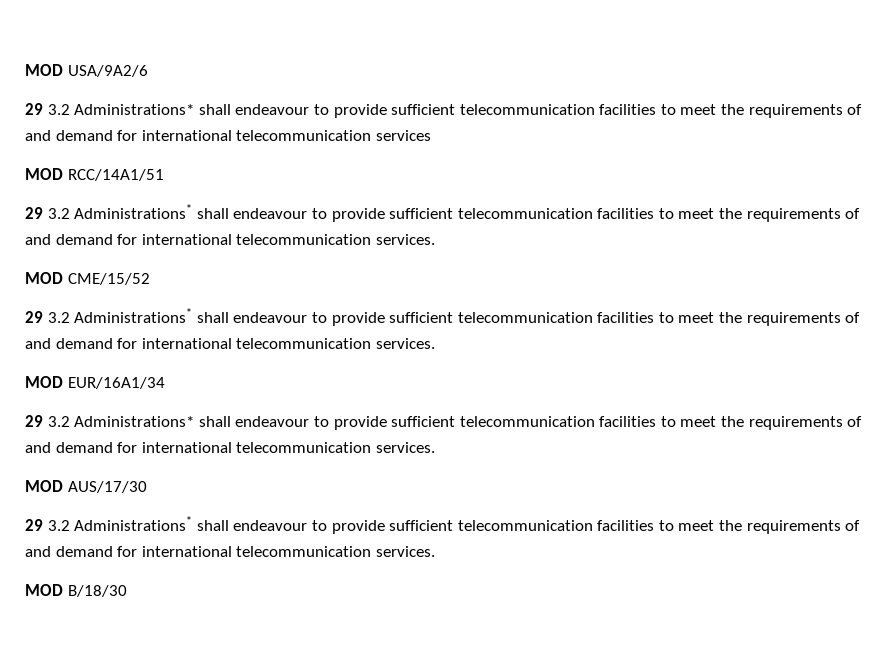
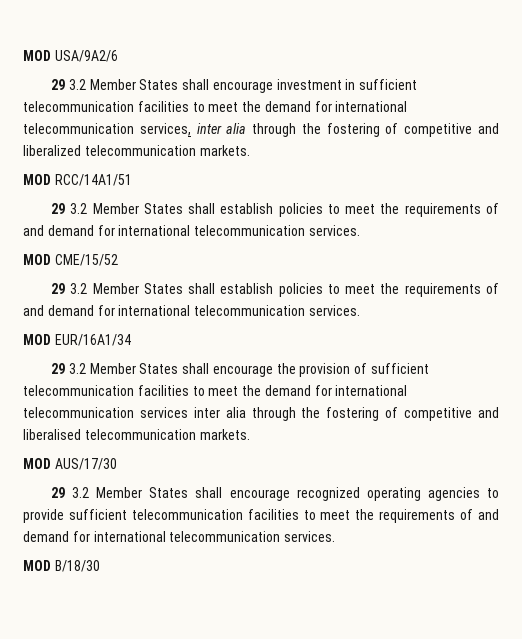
[74,104,863,118] [25,130,431,141] [25,168,164,181] [25,204,655,222] Administrations* shall endeavour to provide sufficient telecommunication facilities to meet the requirements of and demand for international telecommunication services // MOD RCC/14A1/51 // 29 3.2 Administrations* shall endeavour to provide sufficient telecommunication facilities -> [89,79,418,93] [23,101,408,112] [23,123,499,137] [23,145,250,156] [23,174,132,186] [50,203,323,217] Member States shall encourage investment in sufficient telecommunication facilities to meet the demand for international telecommunication services, inter alia through the fostering of competitive and liberalized telecommunication markets. // MOD RCC/14A1/51 // 29 3.2 Member States shall establish policies
[74,308,655,326] Administrations* shall endeavour to provide sufficient telecommunication facilities -> [92,283,323,297] Member States shall establish policies
[74,416,863,430] [25,442,435,453] [25,480,147,493] [25,516,308,531] Administrations* shall endeavour to provide sufficient telecommunication facilities to meet the requirements of and demand for international telecommunication services. // MOD AUS/17/30 // 29 3.2 Administrations* shall endeavour -> [89,363,429,377] [23,385,408,396] [23,407,500,421] [23,429,250,440] [23,458,117,470] [50,487,480,501] Member States shall encourage the provision of sufficient telecommunication facilities to meet the demand for international telecommunication services inter alia through the fostering of competitive and liberalised telecommunication markets. // MOD AUS/17/30 // 29 3.2 Member States shall encourage recognized operating agencies

